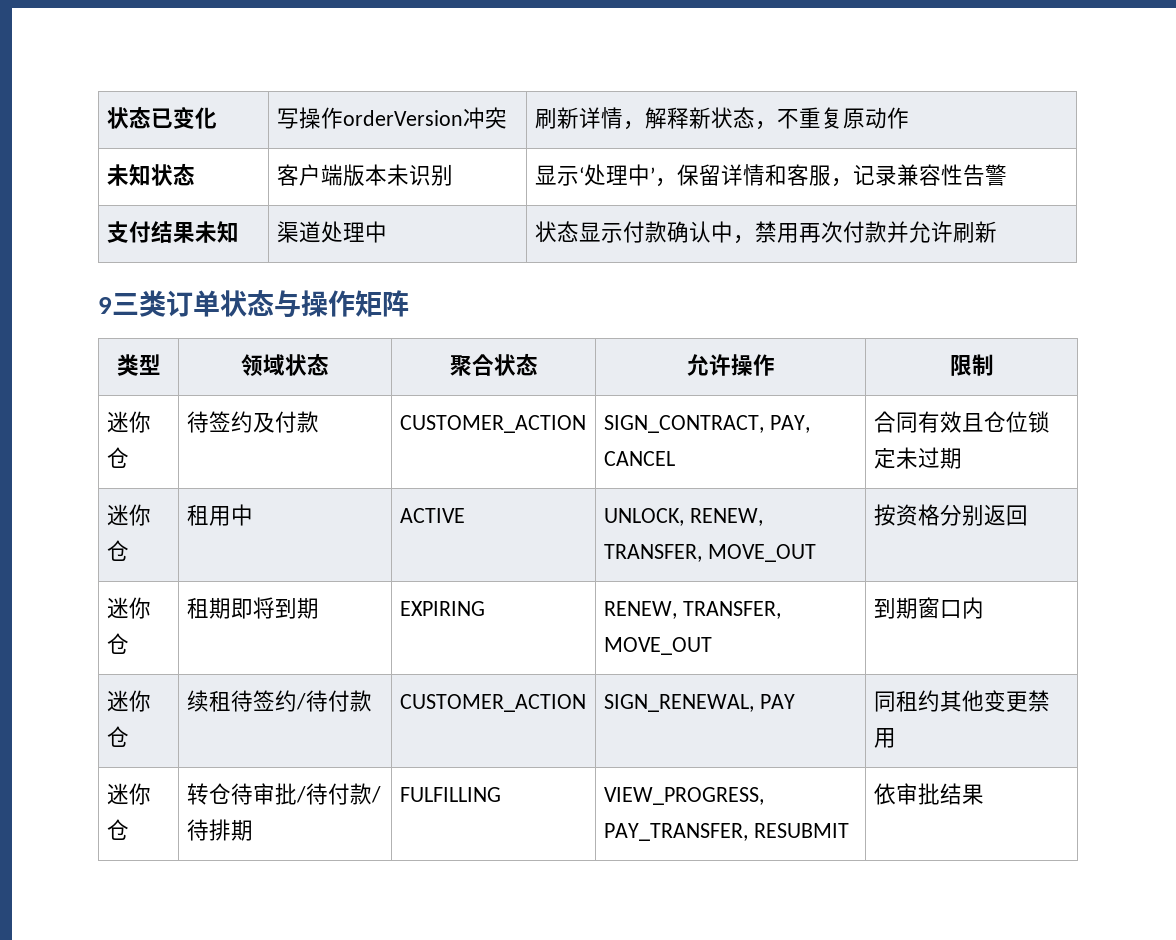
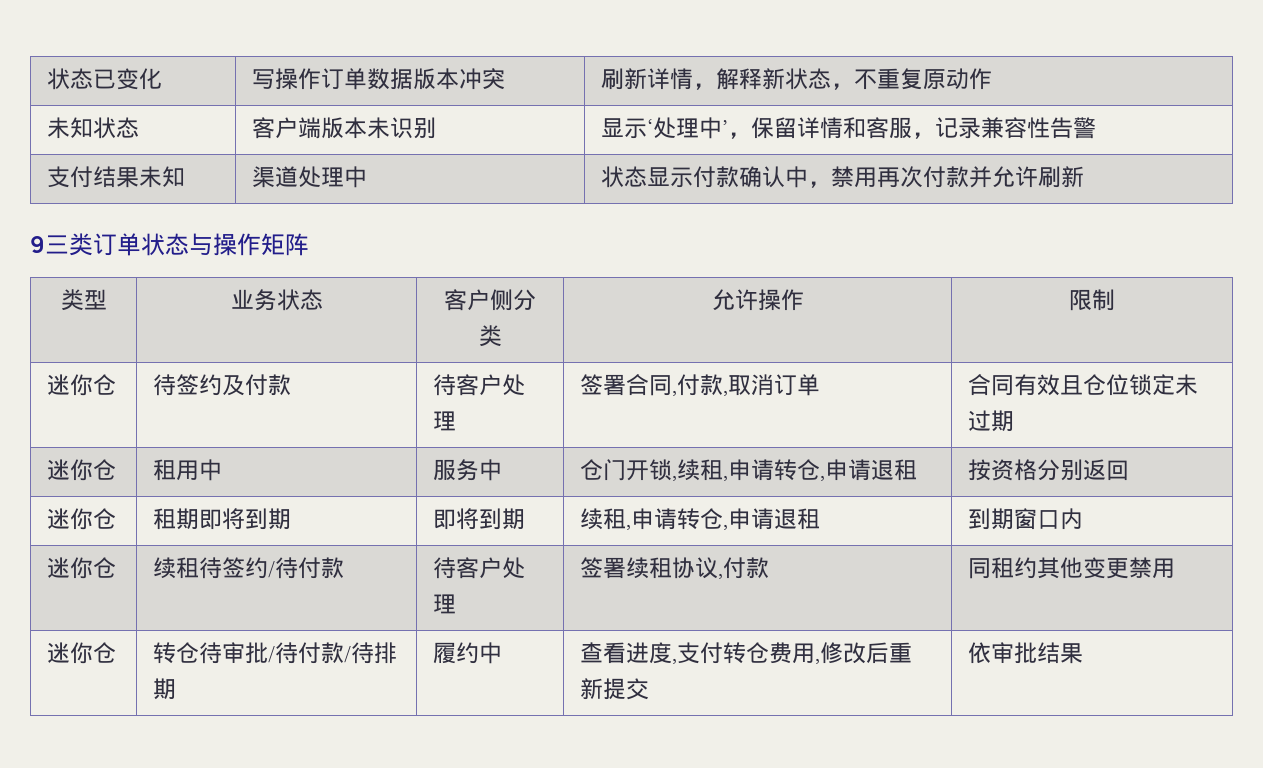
[342,110,463,126] orderVersion -> [321,68,460,90] 订单数据版本
[241,353,329,376] [449,353,538,376] 领域状态 | 聚合状态 -> [230,289,323,311] [444,289,536,311] [478,325,502,347] 业务状态 | 客户侧分类
[399,415,586,433] [603,415,810,433] [603,451,675,466] CUSTOMER_ACTION | SIGN_CONTRACT, PAY, CANCEL -> [433,374,526,396] [433,411,457,431] [580,374,821,396] 待客户处理 | 签署合同,付款,取消订单
[399,508,465,523] [603,508,763,526] [603,544,816,562] ACTIVE | UNLOCK, RENEW, TRANSFER, MOVE_OUT -> [433,459,503,481] [580,459,918,481] 服务中 | 仓门开锁,续租,申请转仓,申请退租
[399,601,485,616] [603,601,781,619] [603,637,712,655] EXPIRING | RENEW, TRANSFER, MOVE_OUT -> [433,508,526,530] [580,508,821,530] 即将到期 | 续租,申请转仓,申请退租
[399,694,586,712] [603,694,795,712] CUSTOMER_ACTION | SIGN_RENEWAL, PAY -> [433,557,526,579] [433,594,457,614] [580,557,770,579] 待客户处理 | 签署续租协议,付款
[399,787,501,802] [603,787,764,805] [603,823,849,841] FULFILLING | VIEW_PROGRESS, PAY_TRANSFER, RESUBMIT -> [433,642,503,664] [580,642,913,664] [580,678,650,700] 履约中 | 查看进度,支付转仓费用,修改后重新提交

